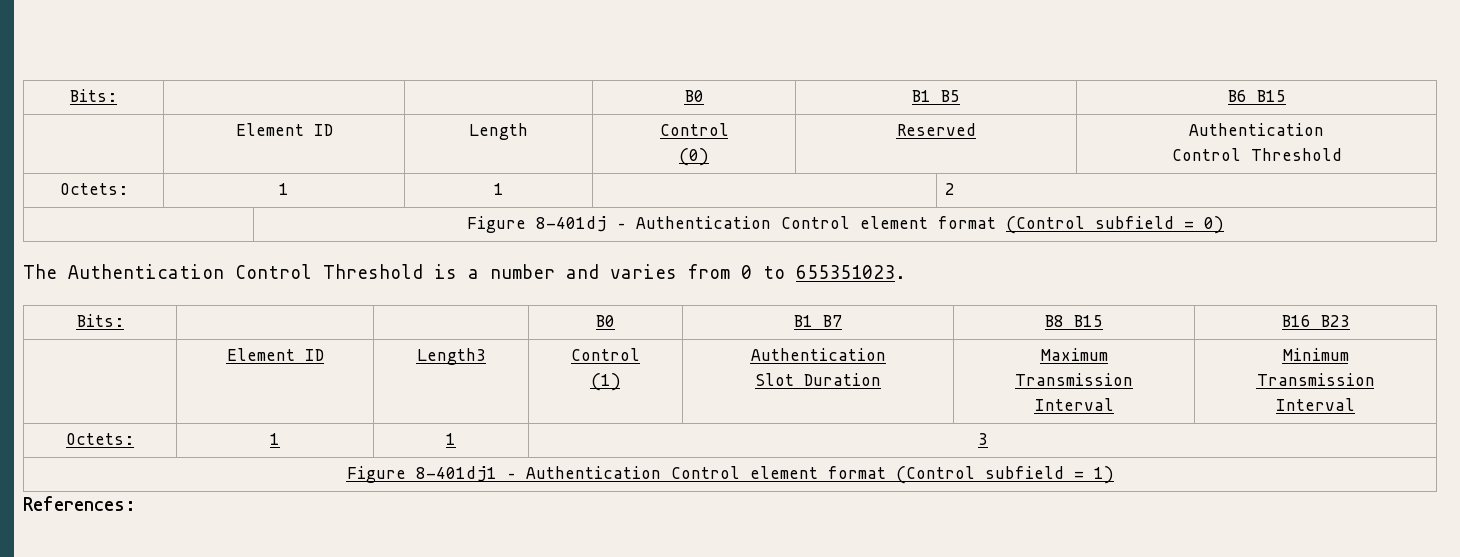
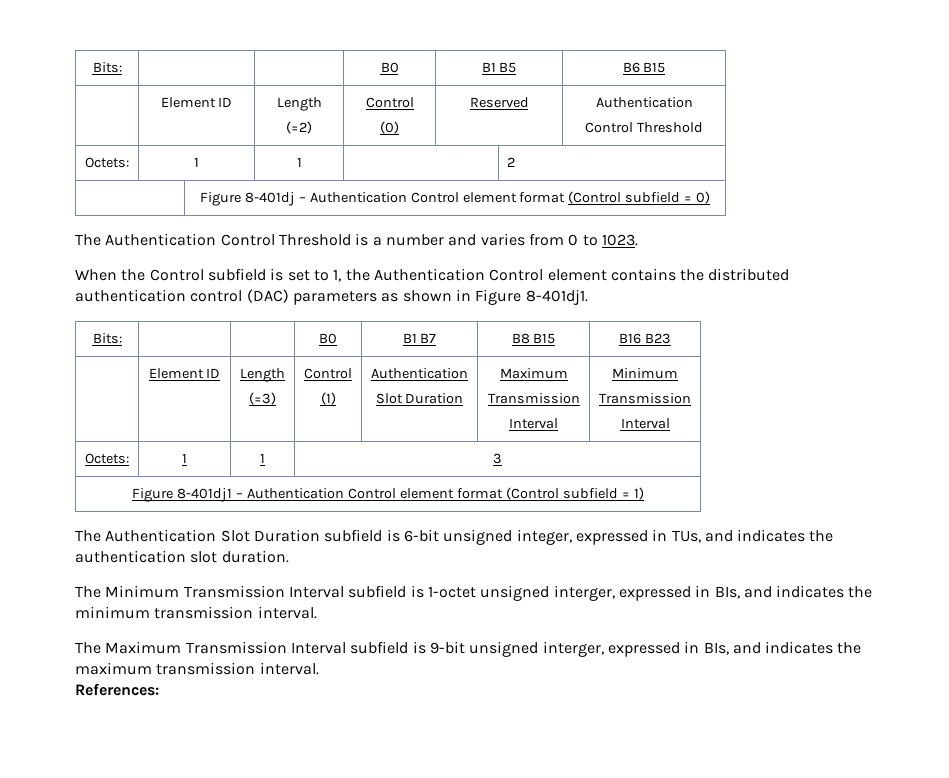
(528, 131) none -> [286,121,312,134] // (=2)
[796,265,906,279] 655351023. -> [601,234,638,246] [75,268,790,282] [75,289,588,305] 1023. // When the Control subfield is set to 1, the Authentication Control element contains the distributed authentication control (DAC) parameters as shown in Figure 8-401dj1.
[416,348,486,365] Length3 -> [239,368,285,382] [248,392,276,405] Length // (=3)
(1114, 475) none -> [75,529,834,545] [75,550,289,563] [75,585,873,601] [75,606,317,619] [75,641,862,657] [75,662,319,675] // The Authentication Slot Duration subfield is 6-bit unsigned integer, expressed in TUs, and indicates the authentication slot duration. // The Minimum Transmission Interval subfield is 1-octet unsigned interger, expressed in BIs, and indicates the minimum transmission interval. // The Maximum Transmission Interval subfield is 9-bit unsigned interger, expressed in BIs, and indicates the maximum transmission interval.

